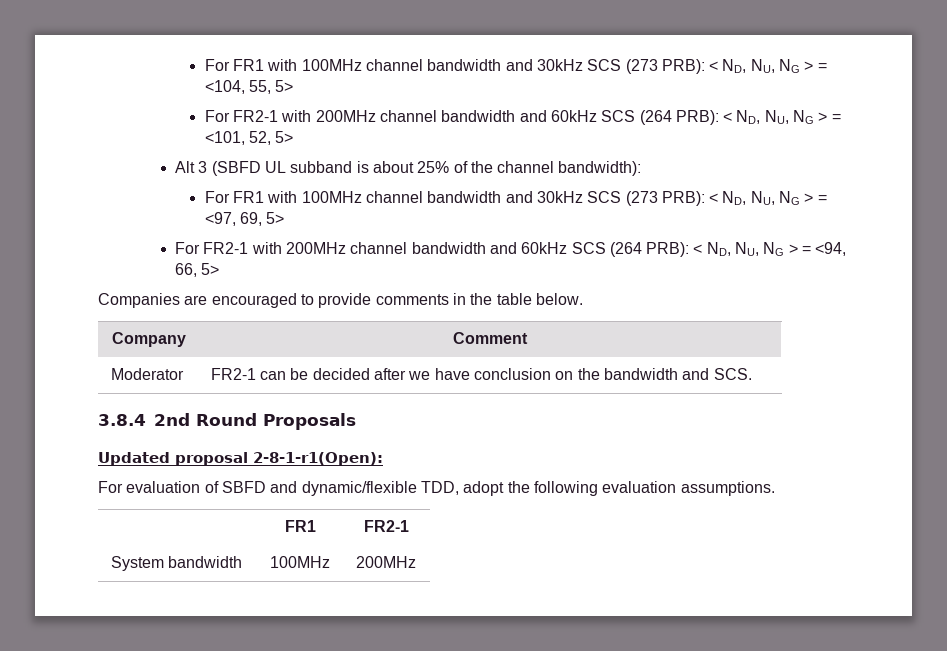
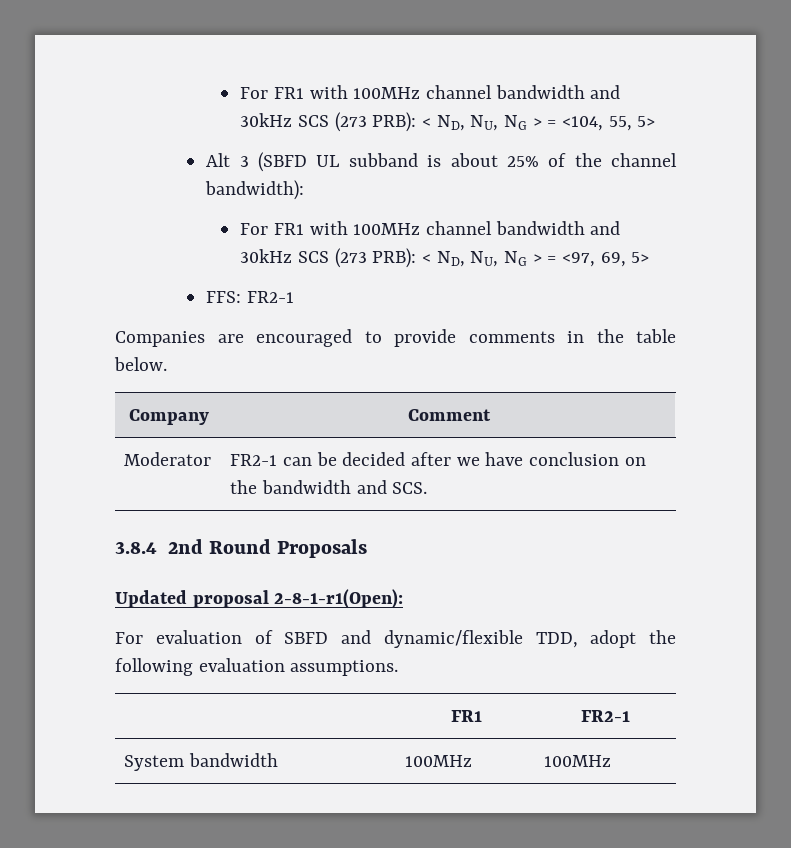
[204,110,841,125] [204,131,294,145] // For FR2-1 with 200MHz channel bandwidth and 60kHz SCS (264 PRB): < ND, NU, NG > = <101, 52, 5> -> (656, 121) none
[174,242,847,257] [174,263,220,277] For FR2-1 with 200MHz channel bandwidth and 60kHz SCS (264 PRB): < ND, NU, NG > = <94, 66, 5> -> [206,291,294,303] FFS: FR2-1
[355,556,416,568] 200MHz -> [544,755,612,767] 100MHz

